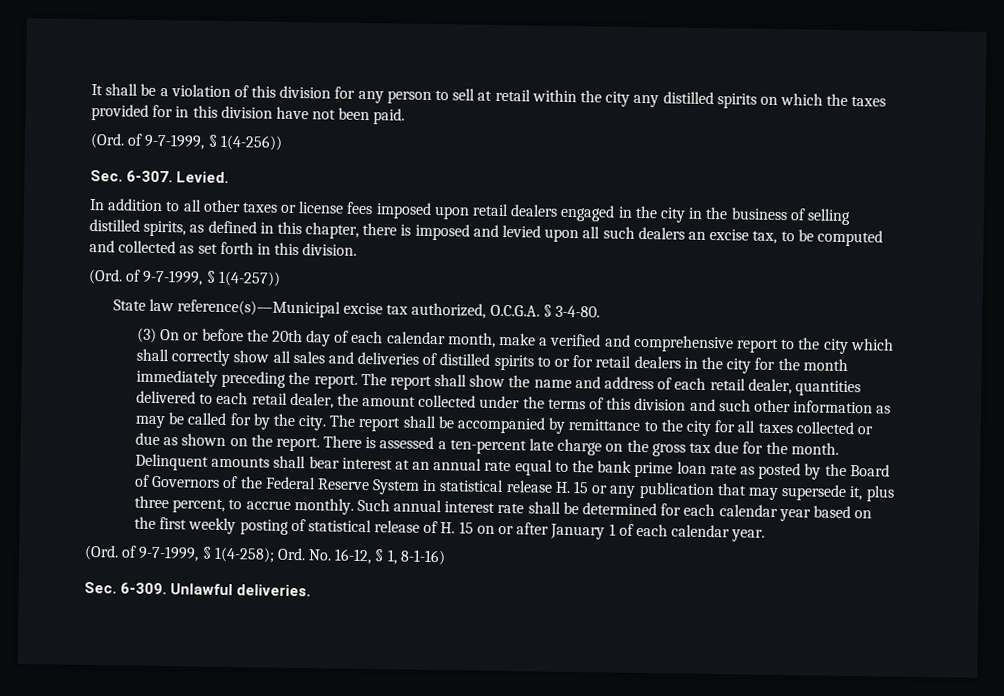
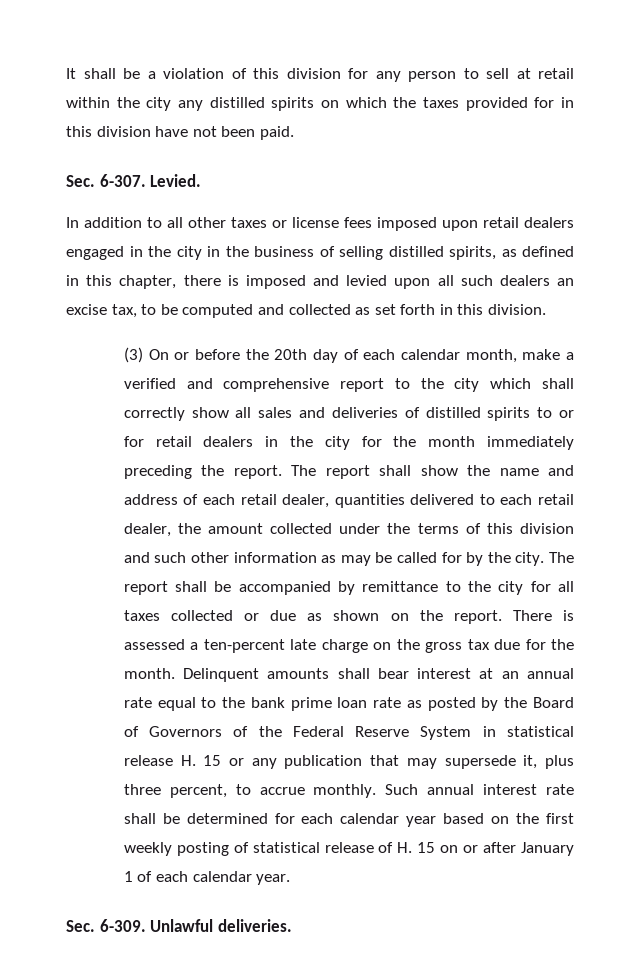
[90,133,283,151] // (Ord. of 9-7-1999, § 1(4-256)) -> (294, 133) none
[88,269,281,287] [112,298,600,319] // (Ord. of 9-7-1999, § 1(4-257)) // State law reference(s)—Municipal excise tax authorized, O.C.G.A. § 3-4-80. -> (547, 309) none
[84,544,446,566] // (Ord. of 9-7-1999, § 1(4-258); Ord. No. 16-12, § 1, 8-1-16) -> (291, 879) none

